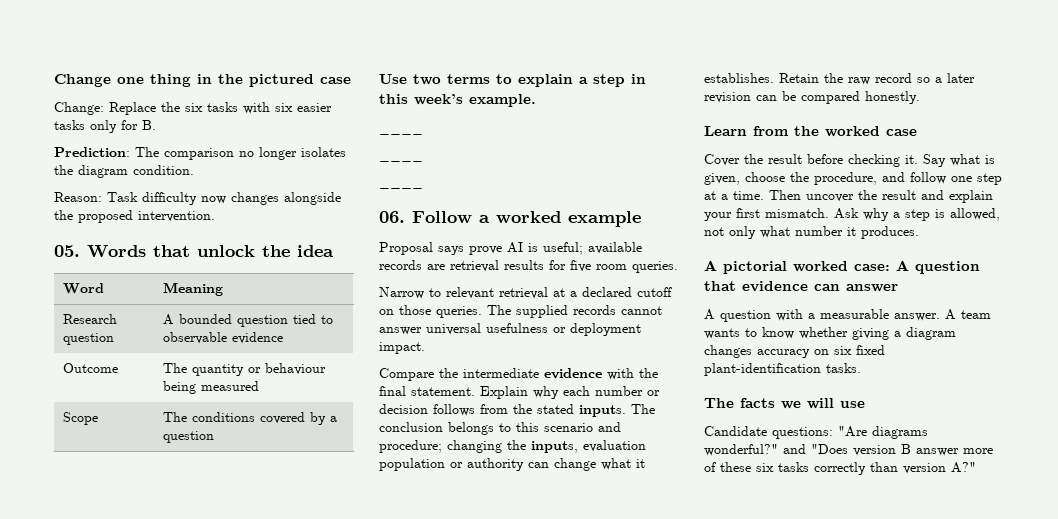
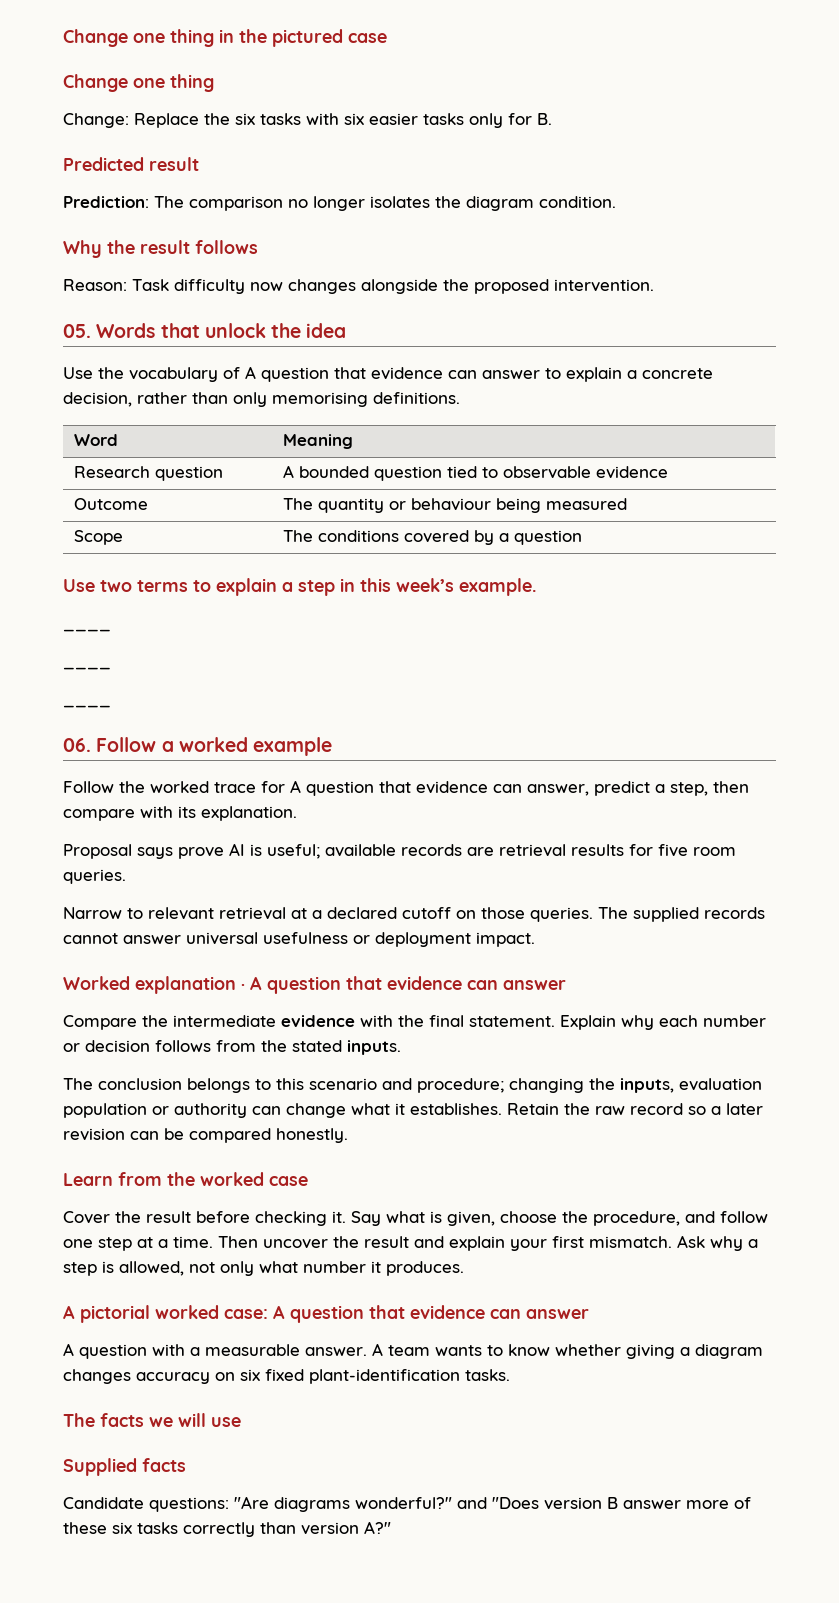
(351, 80) none -> [63,74,214,92] // Change one thing
(156, 125) none -> [63,157,199,171] // Predicted result
(194, 170) none -> [63,240,258,258] // Why the result follows
(334, 251) none -> [63,366,713,382] [63,392,460,407] // Use the vocabulary of A question that evidence can answer to explain a concrete decision, rather than only memorising definitions.
(641, 219) none -> [63,780,749,796] [63,806,297,821] // Follow the worked trace for A question that evidence can answer, predict a step, then compare with its explanation.
(425, 348) none -> [63,976,566,994] // Worked explanation · A question that evidence can answer
(626, 411) none -> (401, 1047) //
(865, 404) none -> [63,1458,186,1476] // Supplied facts

